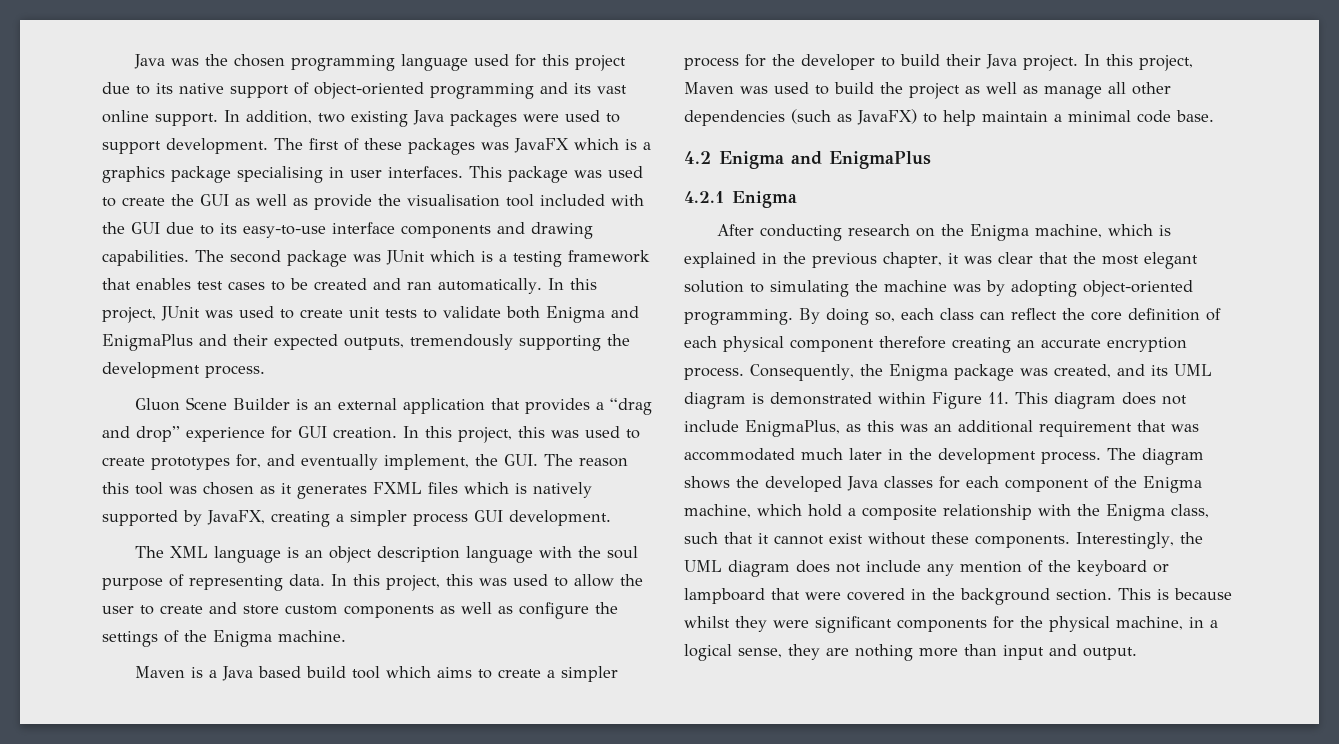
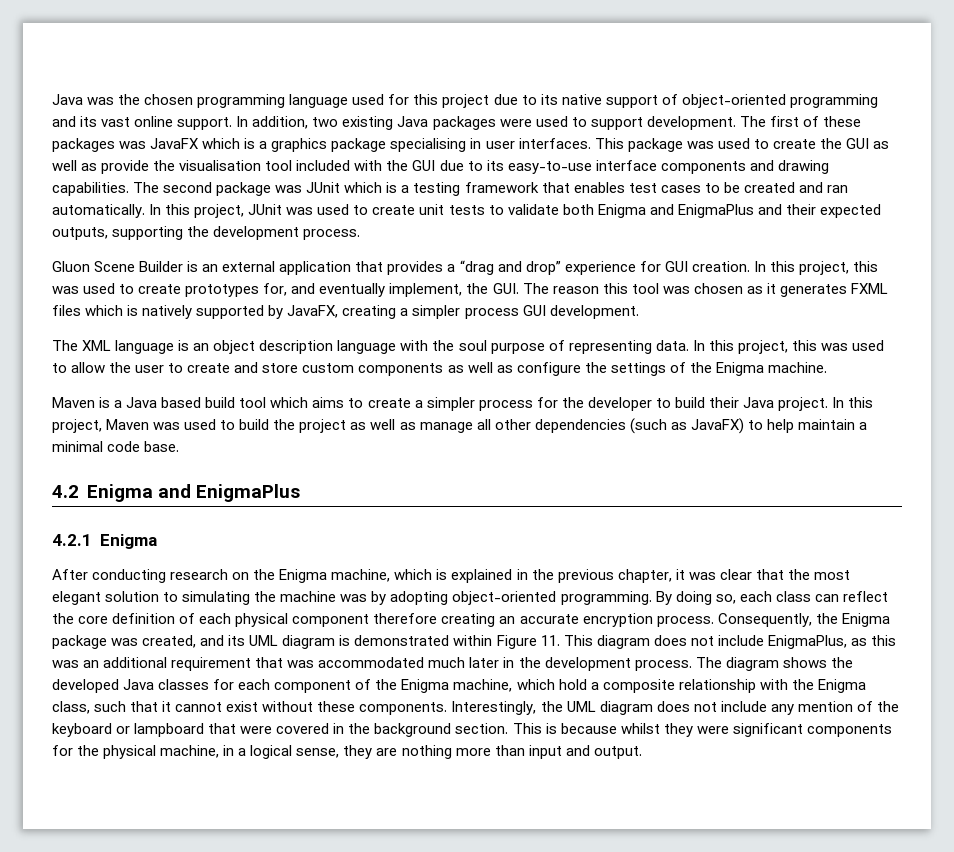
[410,334,513,350] tremendously -> (108, 233) none

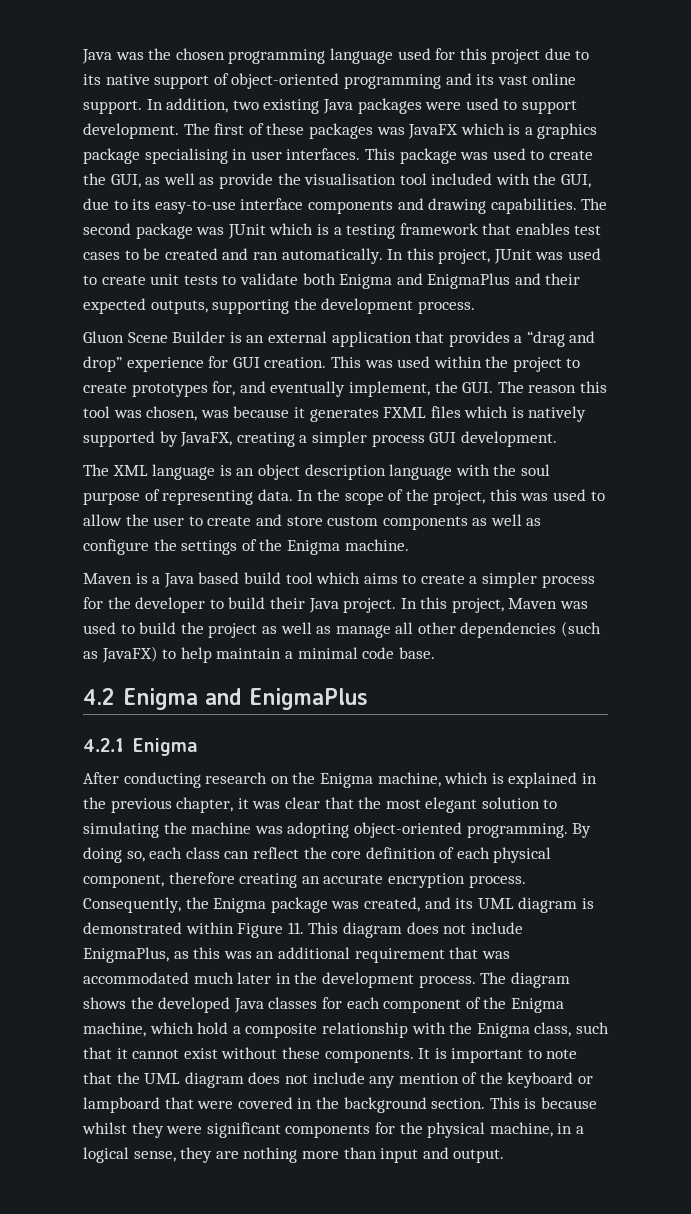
[845,138,869,149] GUI -> [110,174,141,188] GUI,
[412,160,436,171] GUI -> [561,174,592,188] GUI,
[753,261,878,275] [52,283,116,294] In this project, this was used -> [330,356,562,372] This was used within the project
[693,283,763,294] chosen as -> [146,406,290,421] chosen, was because
[708,340,734,351] this -> [316,489,429,505] the scope of the
[371,591,387,605] by -> (283, 830) none
[292,614,370,627] component -> [83,874,164,888] component,
[451,701,537,715] Interestingly, -> [418,1048,578,1063] [83,1072,112,1084] It is important to note that

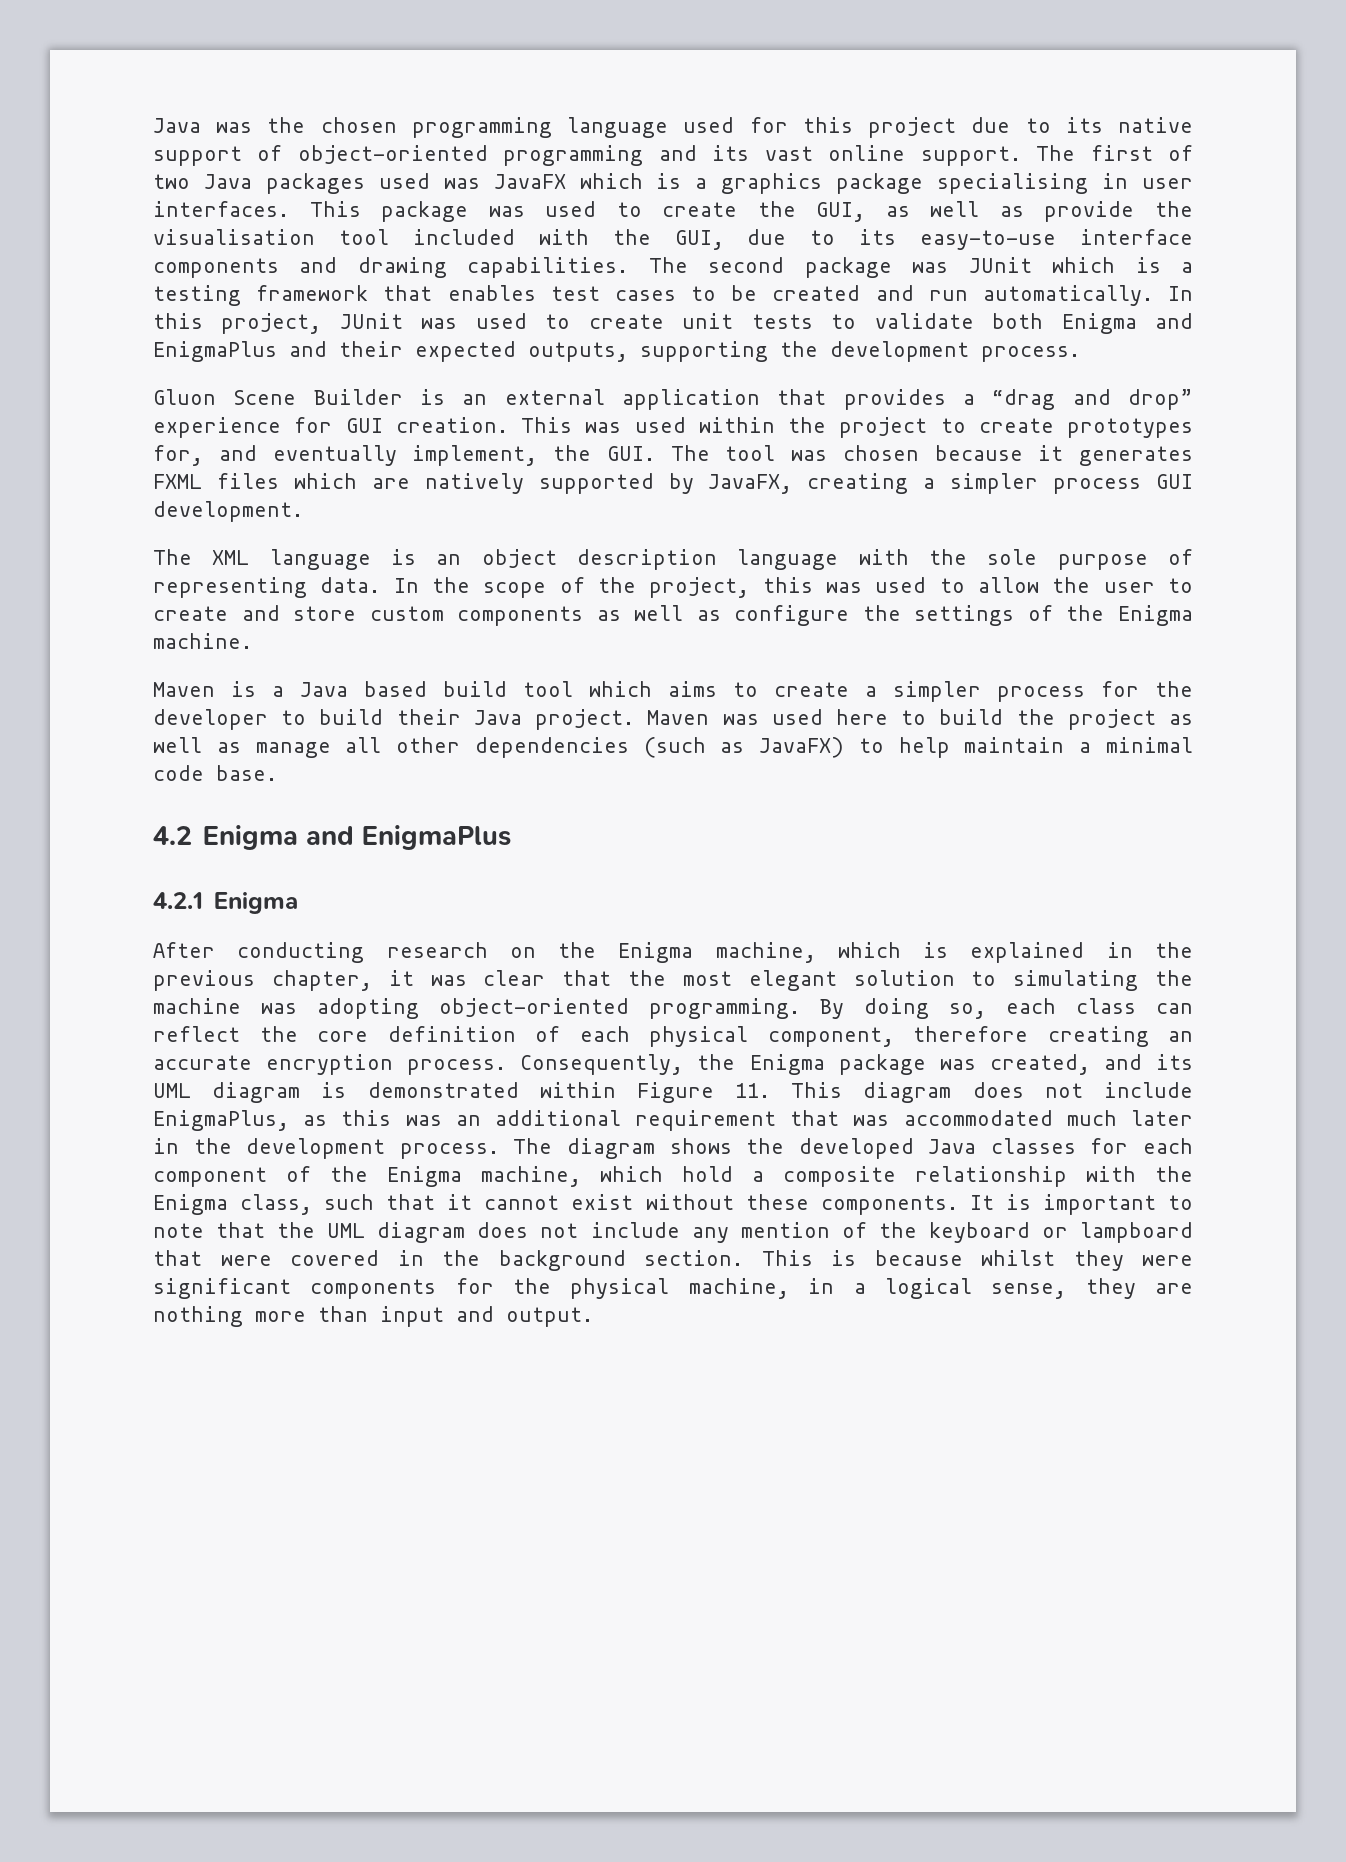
[146,98,577,114] [83,123,373,139] In addition, two existing Java packages were used to support development. The first of these packages -> [1036,145,1194,161] [153,173,430,194] The first of two Java packages used
[252,252,278,260] ran -> [928,290,968,301] run
[528,381,607,393] [83,406,229,421] reason this tool was chosen, was -> [725,445,919,461] tool was chosen
[511,407,524,418] is -> [371,478,410,489] are
[520,464,550,476] soul -> [987,549,1038,565] sole
[400,597,504,613] In this project, -> (635, 719) none
(116, 628) none -> [835,709,888,725] here

